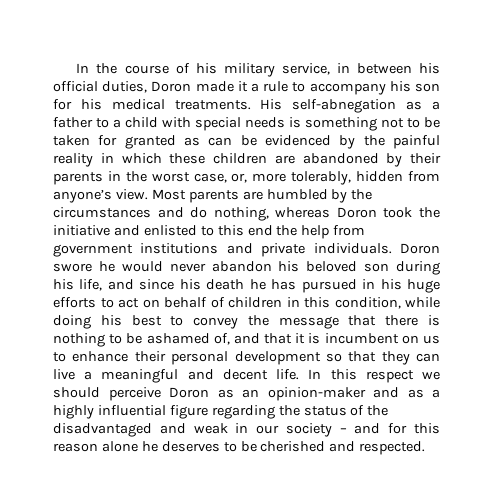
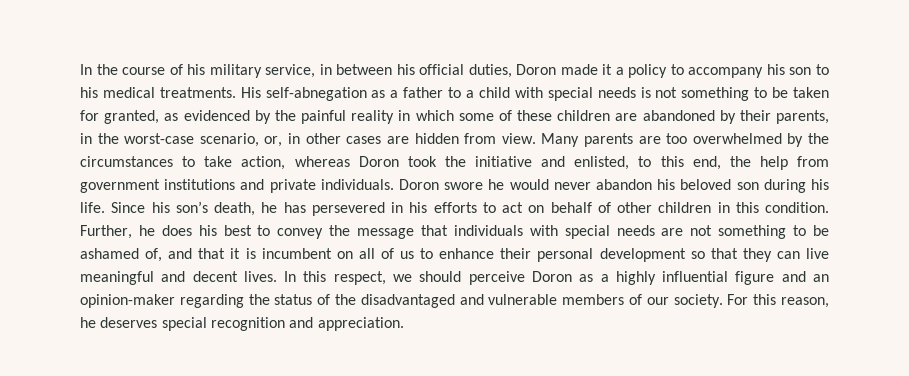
[263,81,289,92] rule -> [628,64,668,78] policy
[53,99,72,110] for -> [815,64,829,75] to
[305,117,404,131] something not -> [655,87,750,101] not something
[124,135,257,149] granted as can be -> [104,110,179,124] granted, as
(162, 158) none -> [458,110,512,121] some of
[53,172,103,185] parents -> [775,110,829,124] parents,
[151,171,440,185] [53,189,373,203] [53,207,269,221] worst case, or, more tolerably, hidden from anyone’s view. Most parents are humbled by the circumstances and do nothing, -> [124,133,829,147] [80,156,286,170] worst-case scenario, or, in other cases are hidden from view. Many parents are too overwhelmed by the circumstances to take action,
[143,225,197,236] enlisted -> [574,156,630,170] enlisted,
[247,225,273,236] end -> [692,156,721,170] end,
[79,279,245,291] life, and since his death -> [80,201,255,216] life. Since his son’s death,
[301,279,357,293] pursued -> [311,202,385,216] persevered
[407,279,440,293] huge -> (428, 207) none
(225, 302) none -> [617,202,652,213] other
[334,297,440,309] [53,315,91,329] condition, while doing -> [765,202,829,213] [80,225,192,239] condition. Further, he does
[385,315,440,326] [53,333,105,347] there is nothing -> [453,225,787,239] individuals with special needs are not something
(419, 339) none -> [358,248,394,259] all of
[84,371,93,380] a -> (830, 253) none
[276,369,300,380] life. -> [243,271,277,282] lives.
[365,370,414,383] respect -> [333,271,386,285] respect,
[242,387,424,401] an opinion-maker and as -> (594, 278) none
(208, 412) none -> [781,271,829,282] [80,294,175,308] and an opinion-maker
[193,423,440,437] [53,441,426,455] weak in our society – and for this reason alone he deserves to be cherished and respected. -> [488,294,829,308] [80,317,404,331] vulnerable members of our society. For this reason, he deserves special recognition and appreciation.

